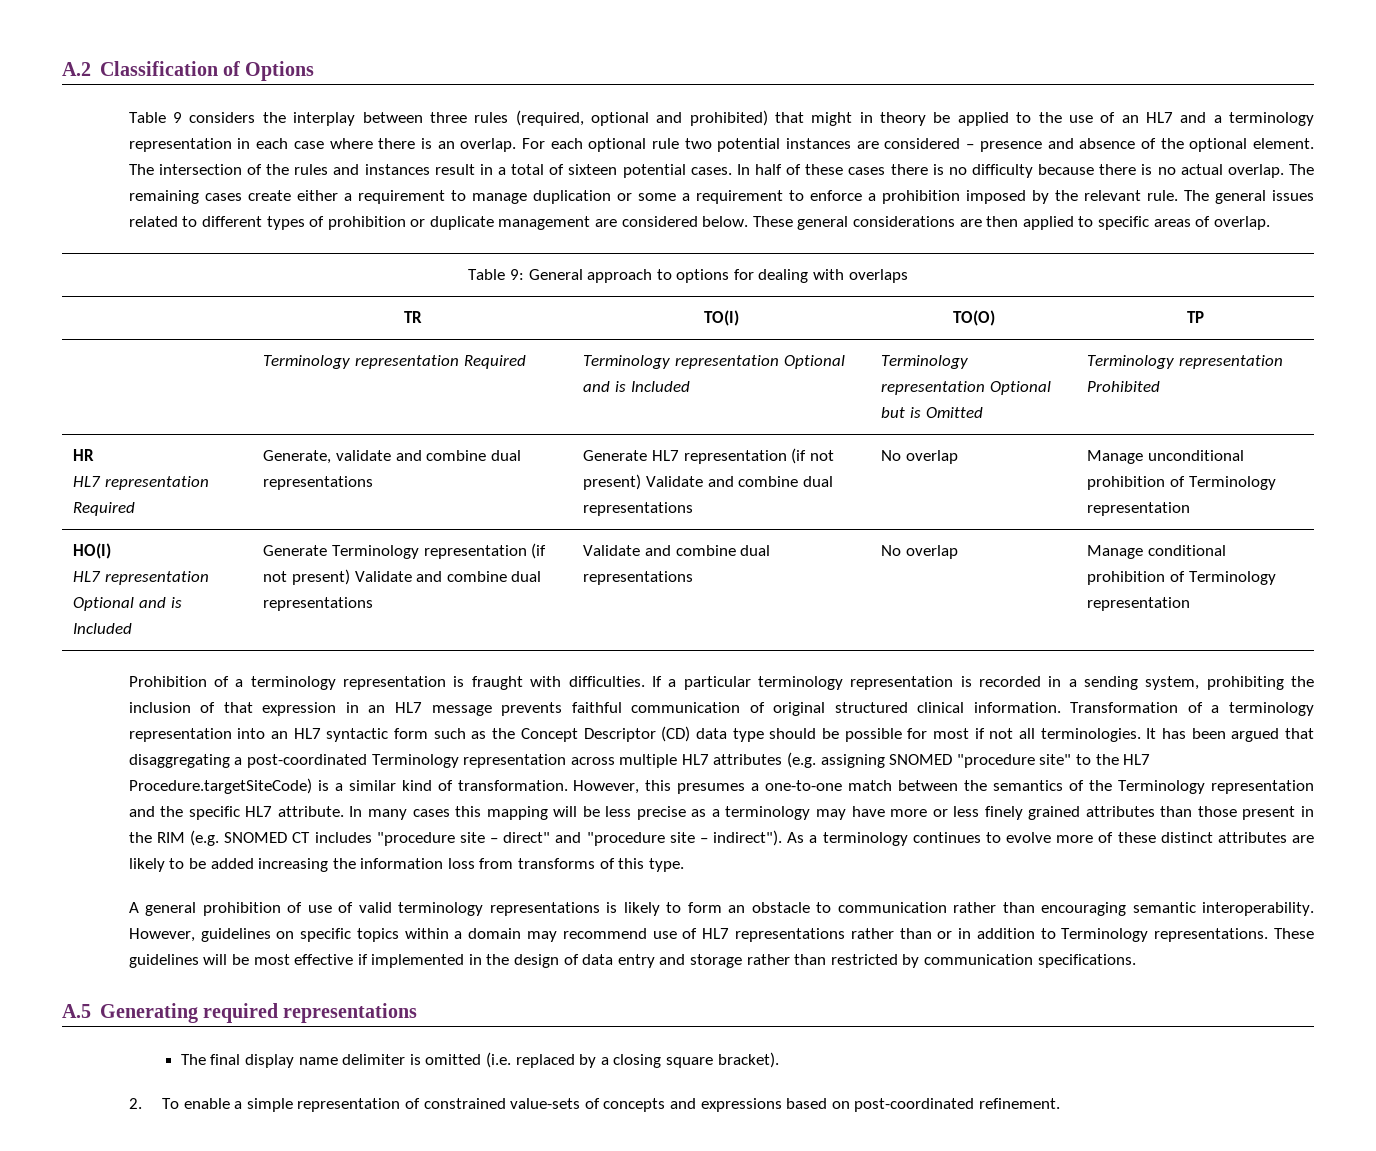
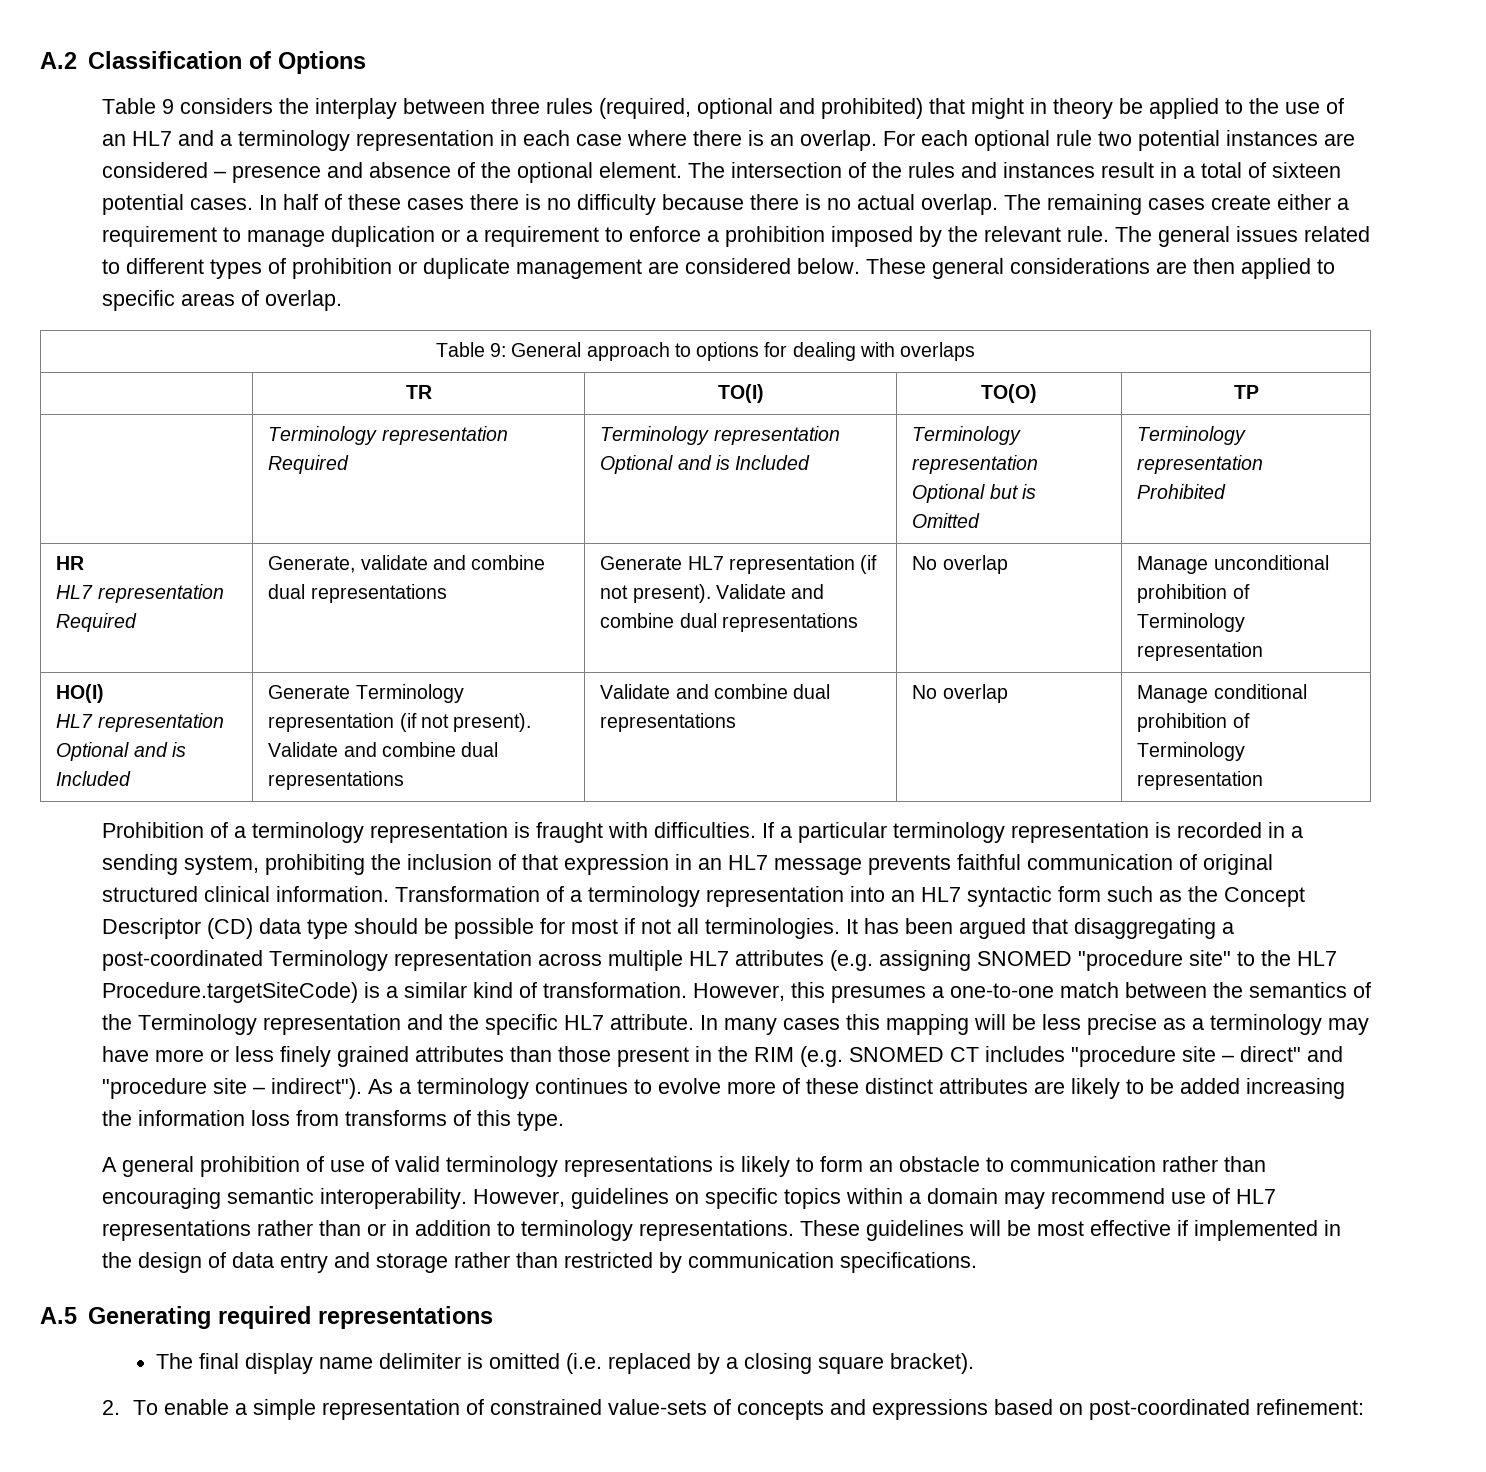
[637,193,676,201] some -> (460, 235) none
[583,474,642,490] present) -> [632,584,711,603] present).
[292,569,351,585] present) -> [453,713,532,732] present).
[1061,928,1149,942] Terminology -> [520,1220,633,1241] terminology
[978,1098,1060,1109] refinement. -> [1255,1399,1364,1415] refinement:

